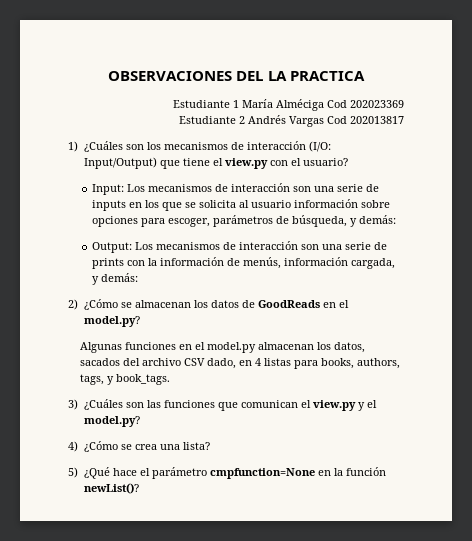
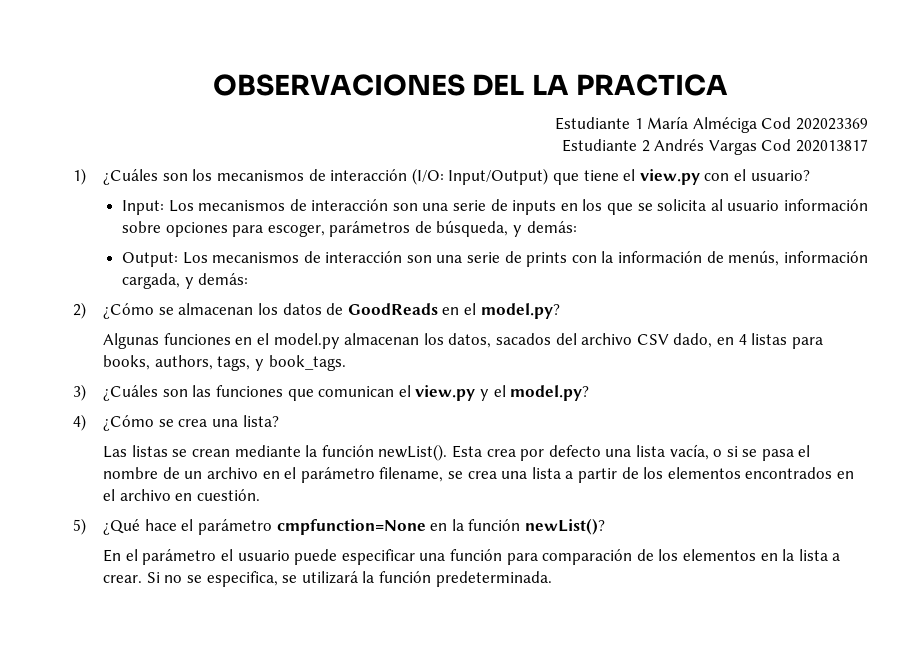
(210, 446) none -> [103,444,811,461] [103,467,854,483] [103,489,261,501] // Las listas se crean mediante la función newList(). Esta crea por defecto una lista vacía, o si se pasa el nombre de un archivo en el parámetro filename, se crea una lista a partir de los elementos encontrados en el archivo en cuestión.
(139, 488) none -> [103,549,841,565] [103,571,552,587] // En el parámetro el usuario puede especificar una función para comparación de los elementos en la lista a crear. Si no se especifica, se utilizará la función predeterminada.

